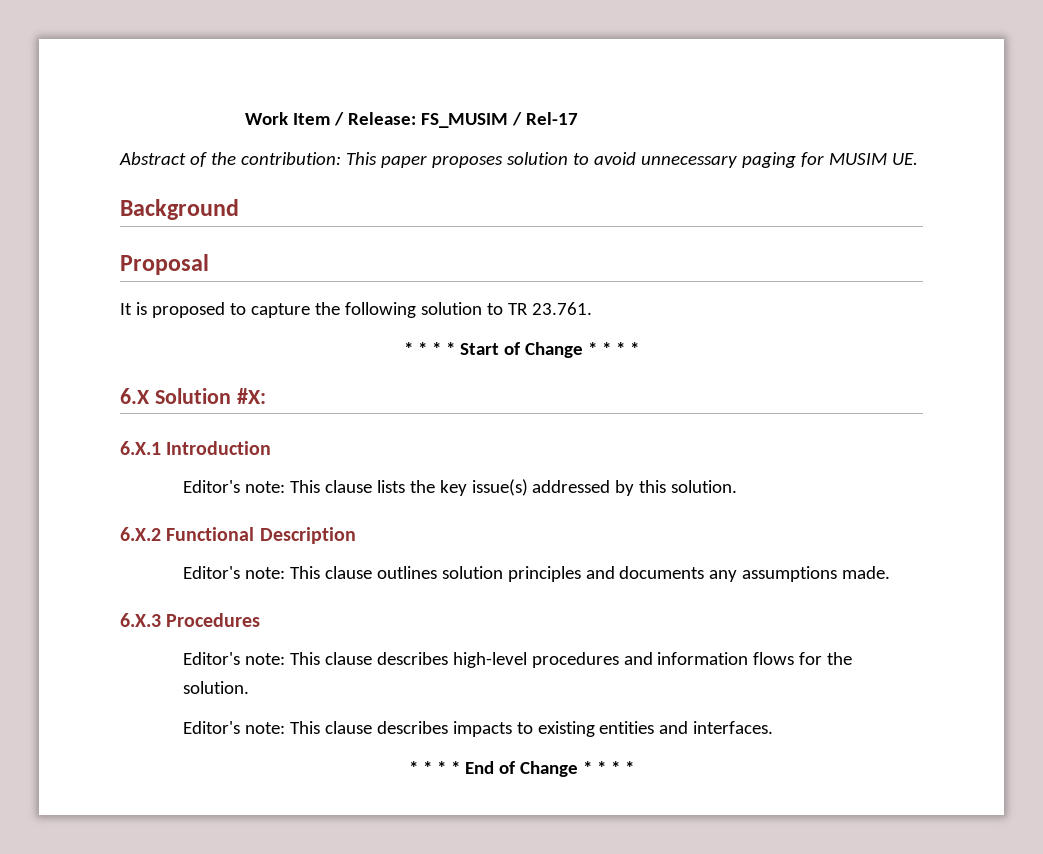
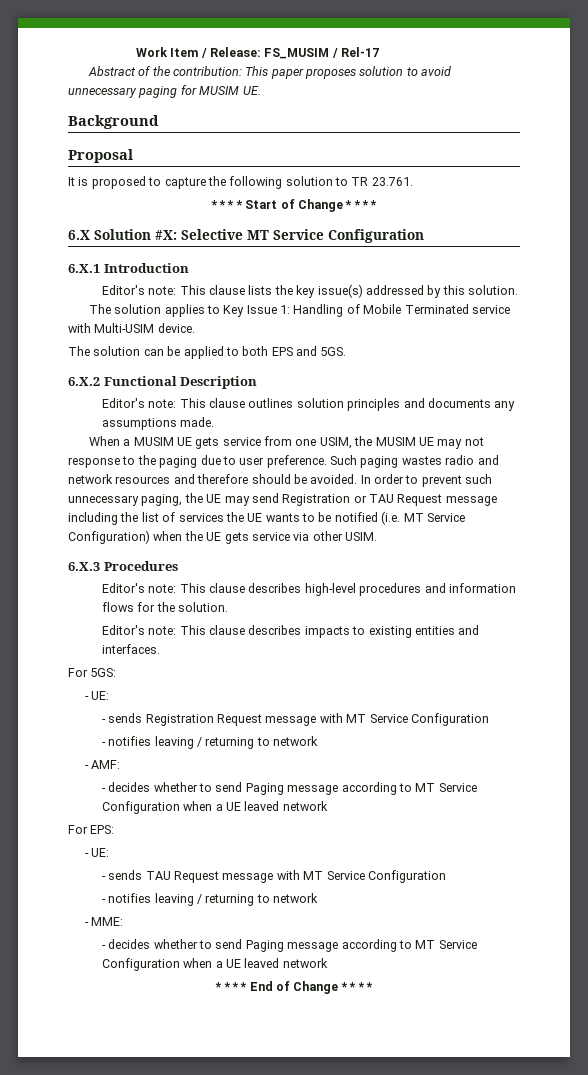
(266, 396) none -> [181,229,424,243] Selective MT Service Configuration
(738, 486) none -> [88,304,510,317] [68,323,195,333] [68,346,347,359] // The solution applies to Key Issue 1: Handling of Mobile Terminated service with Multi-USIM device. // The solution can be applied to both EPS and 5GS.
(891, 572) none -> [88,436,484,449] [68,455,499,468] [68,474,493,487] [68,493,497,506] [68,511,465,525] [68,530,377,544] // When a MUSIM UE gets service from one USIM, the MUSIM UE may not response to the paging due to user preference. Such paging wastes radio and network resources and therefore should be avoided. In order to prevent such unnecessary paging, the UE may send Registration or TAU Request message including the list of services the UE wants to be notified (i.e. MT Service Configuration) when the UE gets service via other USIM.
(774, 727) none -> [68,668,117,677] [84,691,110,700] [101,713,489,726] [101,736,319,749] [84,760,121,769] [101,782,477,795] [101,801,328,814] [68,825,115,834] [84,848,110,857] [101,870,446,883] [101,893,319,906] [84,917,124,926] [101,939,477,952] [101,958,328,971] // For 5GS: // - UE: // - sends Registration Request message with MT Service Configuration // - notifies leaving / returning to network // - AMF: // - decides whether to send Paging message according to MT Service Configuration when a UE leaved network // For EPS: // - UE: // - sends TAU Request message with MT Service Configuration // - notifies leaving / returning to network // - MME: // - decides whether to send Paging message according to MT Service Configuration when a UE leaved network

